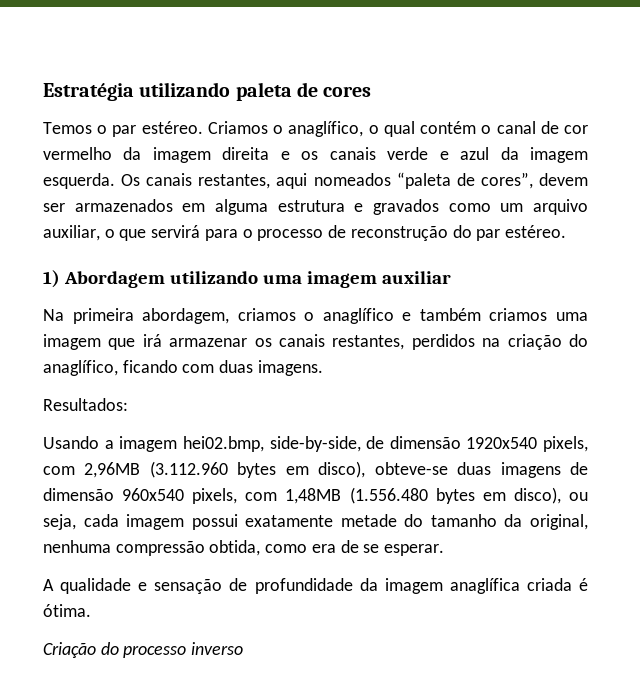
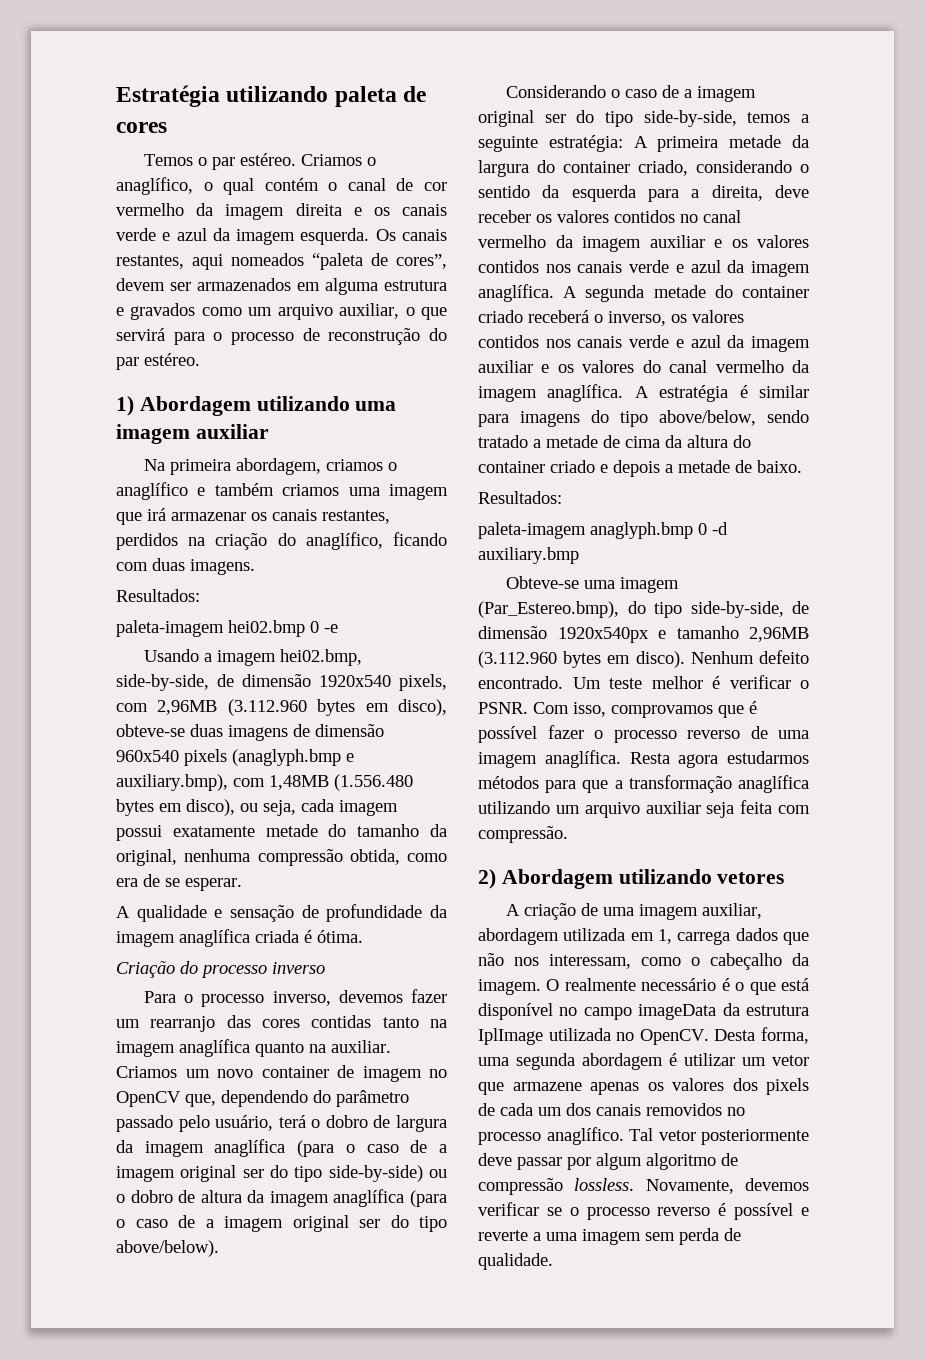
(128, 404) none -> [116,620,338,637] // paleta-imagem hei02.bmp 0 -e
[192,488,238,504] pixels, -> [184,749,354,766] [116,774,228,791] pixels (anaglyph.bmp e auxiliary.bmp),
(244, 648) none -> [144,989,447,1007] [116,1015,447,1032] [116,1039,391,1057] [116,1065,447,1082] [116,1090,409,1107] [116,1115,447,1132] [116,1139,448,1157] [116,1165,447,1182] [116,1189,447,1207] [116,1215,447,1232] [116,1240,219,1257] [506,85,757,102] [478,110,809,127] [478,135,809,152] [478,160,809,177] [478,185,809,202] [478,210,741,223] [478,235,809,252] [478,260,810,277] [478,284,809,302] [478,310,744,326] [478,335,810,352] [478,360,809,373] [478,384,809,402] [478,410,809,427] [478,435,751,448] [478,460,802,477] [478,491,562,504] [478,522,728,539] [478,547,579,564] [506,576,680,593] [478,601,809,618] [478,626,809,643] [478,650,809,668] [478,675,809,689] [478,701,757,718] [478,725,809,743] [478,750,809,768] [478,775,809,793] [478,800,810,818] [478,826,568,843] [478,869,785,889] [506,903,763,920] [478,928,809,945] [478,953,809,970] [478,978,809,995] [478,1003,809,1020] [478,1027,809,1045] [478,1053,809,1070] [478,1078,809,1095] [478,1103,745,1116] [478,1127,809,1145] [478,1153,738,1170] [478,1178,809,1195] [478,1202,809,1220] [478,1228,741,1245] [478,1253,553,1270] // Para o processo inverso, devemos fazer um rearranjo das cores contidas tanto na imagem anaglífica quanto na auxiliar. Criamos um novo container de imagem no OpenCV que, dependendo do parâmetro passado pelo usuário, terá o dobro de largura da imagem anaglífica (para o caso de a imagem original ser do tipo side-by-side) ou o dobro de altura da imagem anaglífica (para o caso de a imagem original ser do tipo above/below). // Considerando o caso de a imagem original ser do tipo side-by-side, temos a seguinte estratégia: A primeira metade da largura do container criado, considerando o sentido da esquerda para a direita, deve receber os valores contidos no canal vermelho da imagem auxiliar e os valores contidos nos canais verde e azul da imagem anaglífica. A segunda metade do container criado receberá o inverso, os valores contidos nos canais verde e azul da imagem auxiliar e os valores do canal vermelho da imagem anaglífica. A estratégia é similar para imagens do tipo above/below, sendo tratado a metade de cima da altura do container criado e depois a metade de baixo. // Resultados: // paleta-imagem anaglyph.bmp 0 -d auxiliary.bmp // Obteve-se uma imagem (Par_Estereo.bmp), do tipo side-by-side, de dimensão 1920x540px e tamanho 2,96MB (3.112.960 bytes em disco). Nenhum defeito encontrado. Um teste melhor é verificar o PSNR. Com isso, comprovamos que é possível fazer o processo reverso de uma imagem anaglífica. Resta agora estudarmos métodos para que a transformação anaglífica utilizando um arquivo auxiliar seja feita com compressão. // 2) Abordagem utilizando vetores // A criação de uma imagem auxiliar, abordagem utilizada em 1, carrega dados que não nos interessam, como o cabeçalho da imagem. O realmente necessário é o que está disponível no campo imageData da estrutura IplImage utilizada no OpenCV. Desta forma, uma segunda abordagem é utilizar um vetor que armazene apenas os valores dos pixels de cada um dos canais removidos no processo anaglífico. Tal vetor posteriormente deve passar por algum algoritmo de compressão lossless. Novamente, devemos verificar se o processo reverso é possível e reverte a uma imagem sem perda de qualidade.

